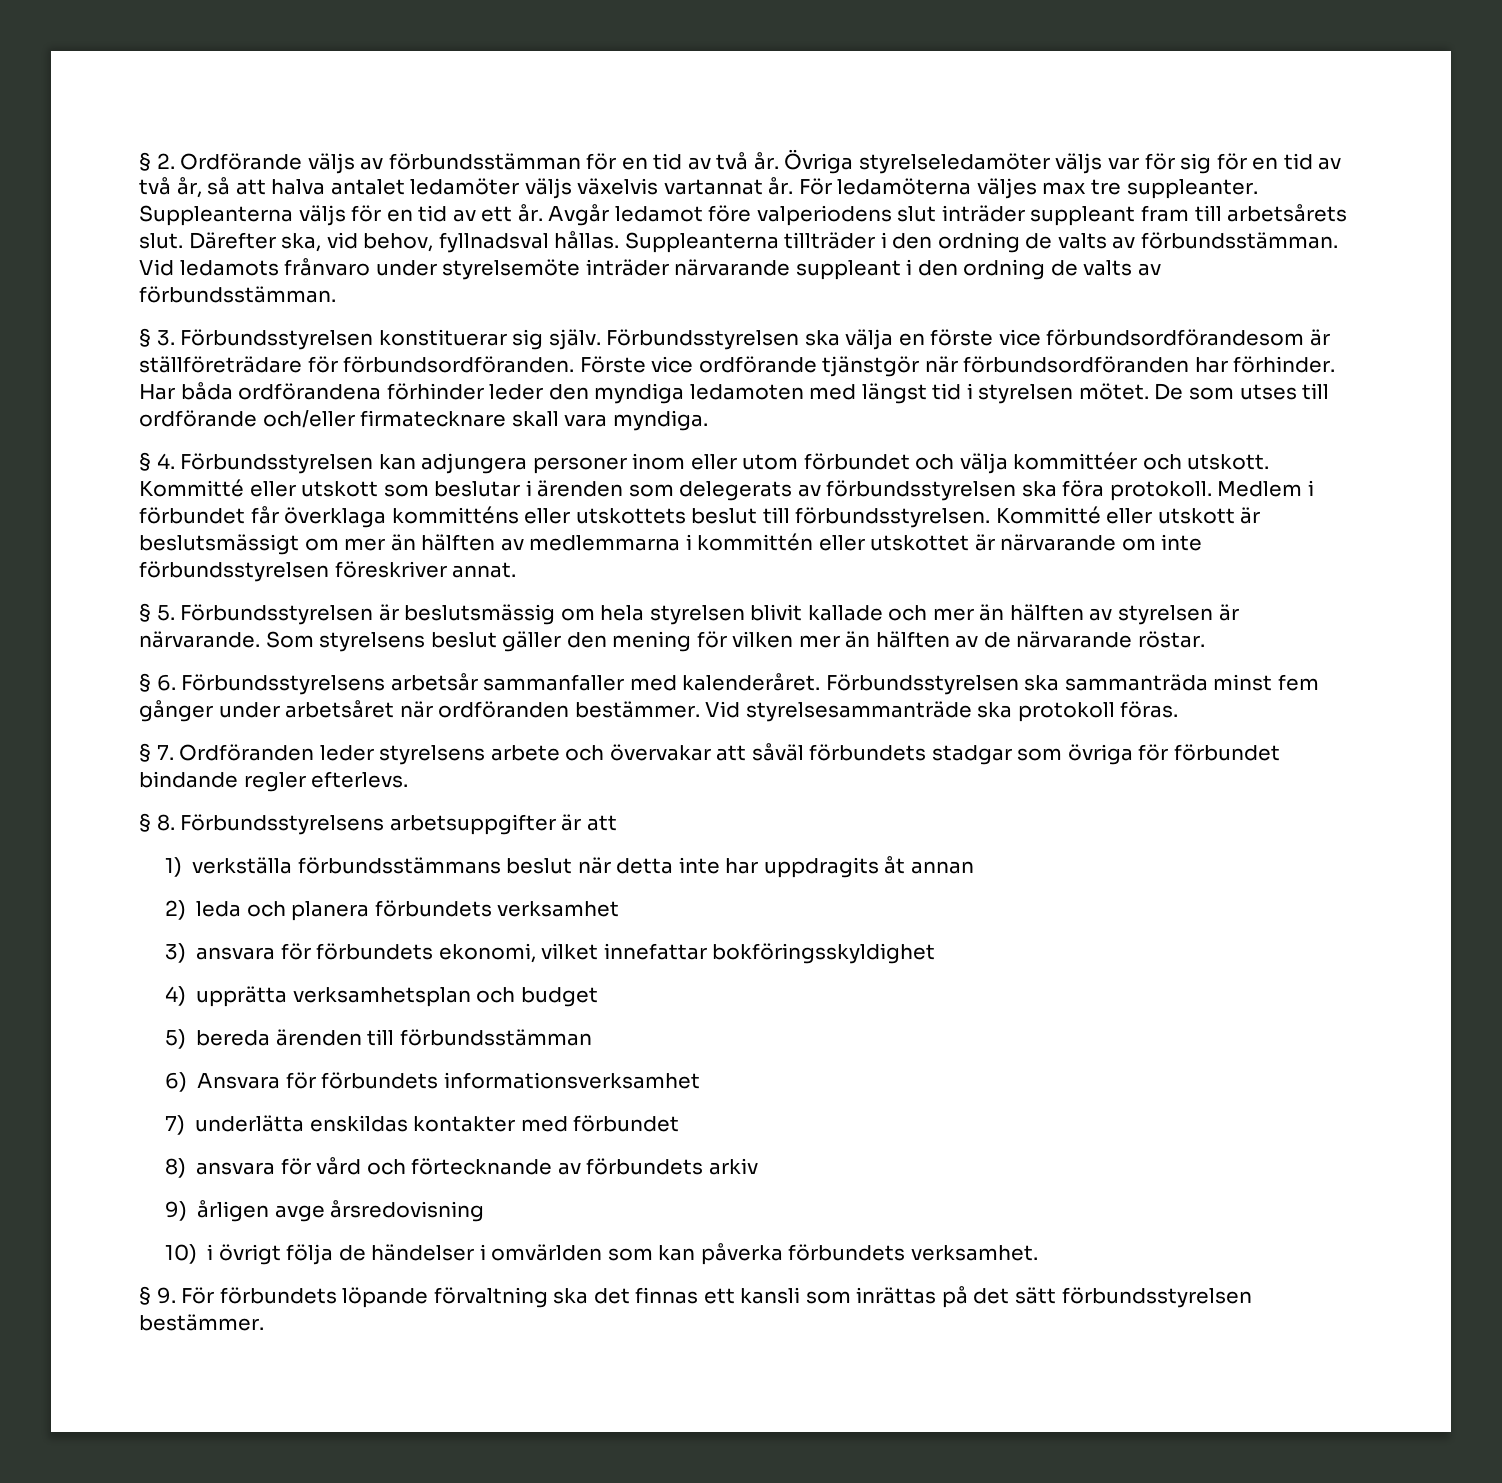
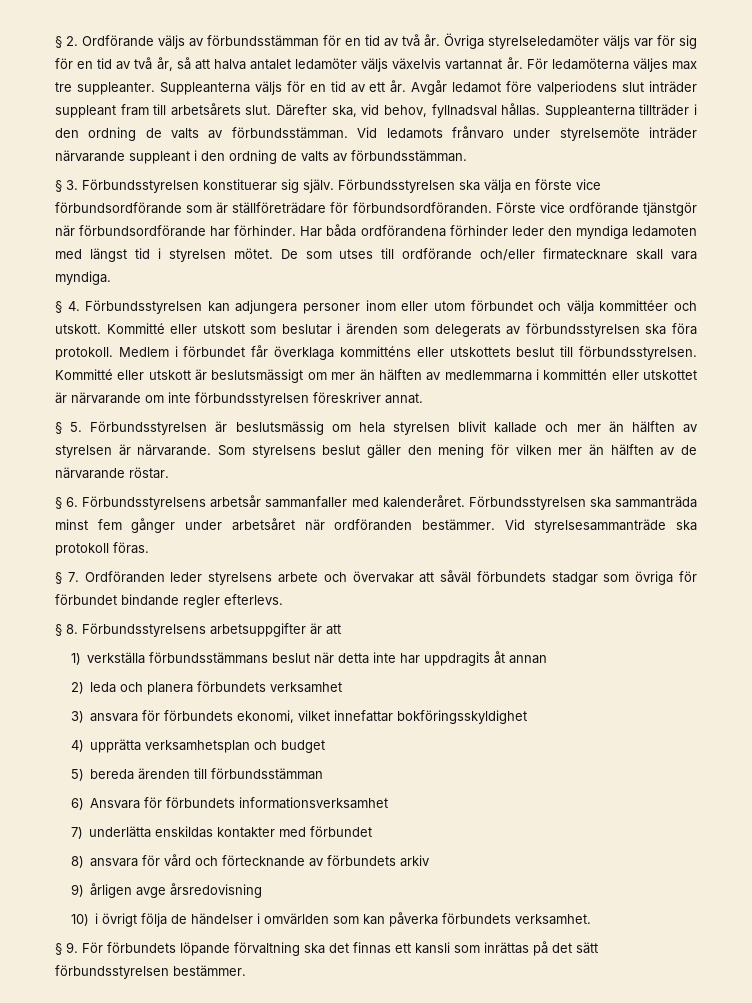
[1046,329,1305,346] förbundsordförandesom -> [55,202,213,214] förbundsordförande som
[963,356,1190,373] förbundsordföranden -> [79,225,207,237] förbundsordförande

